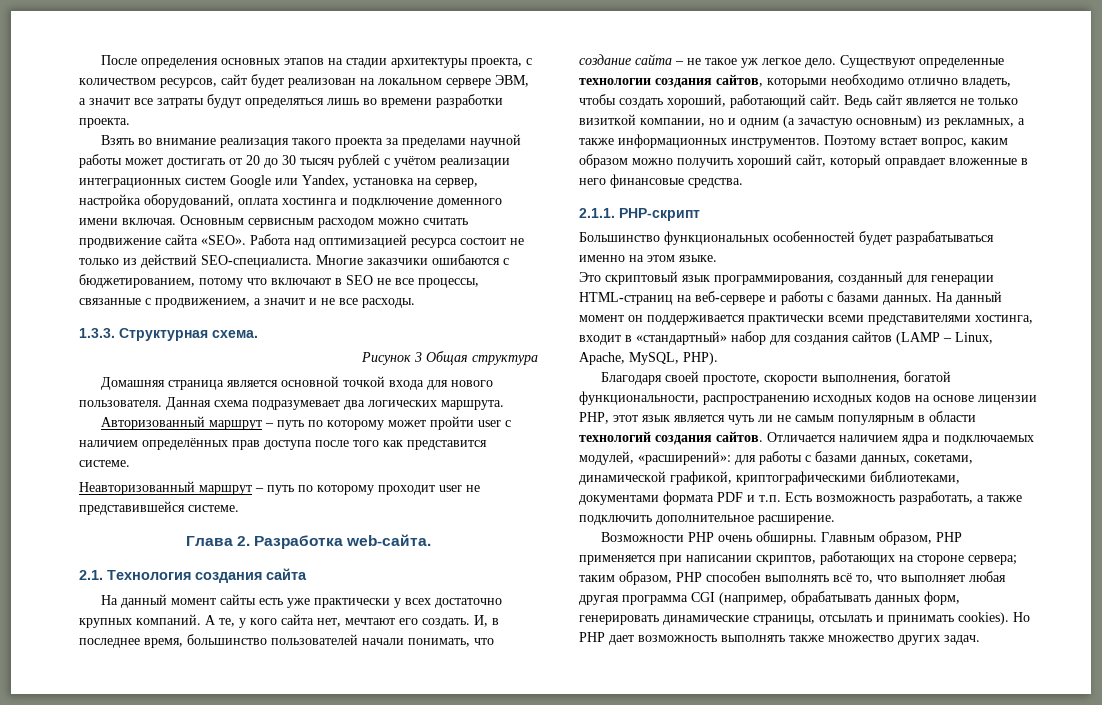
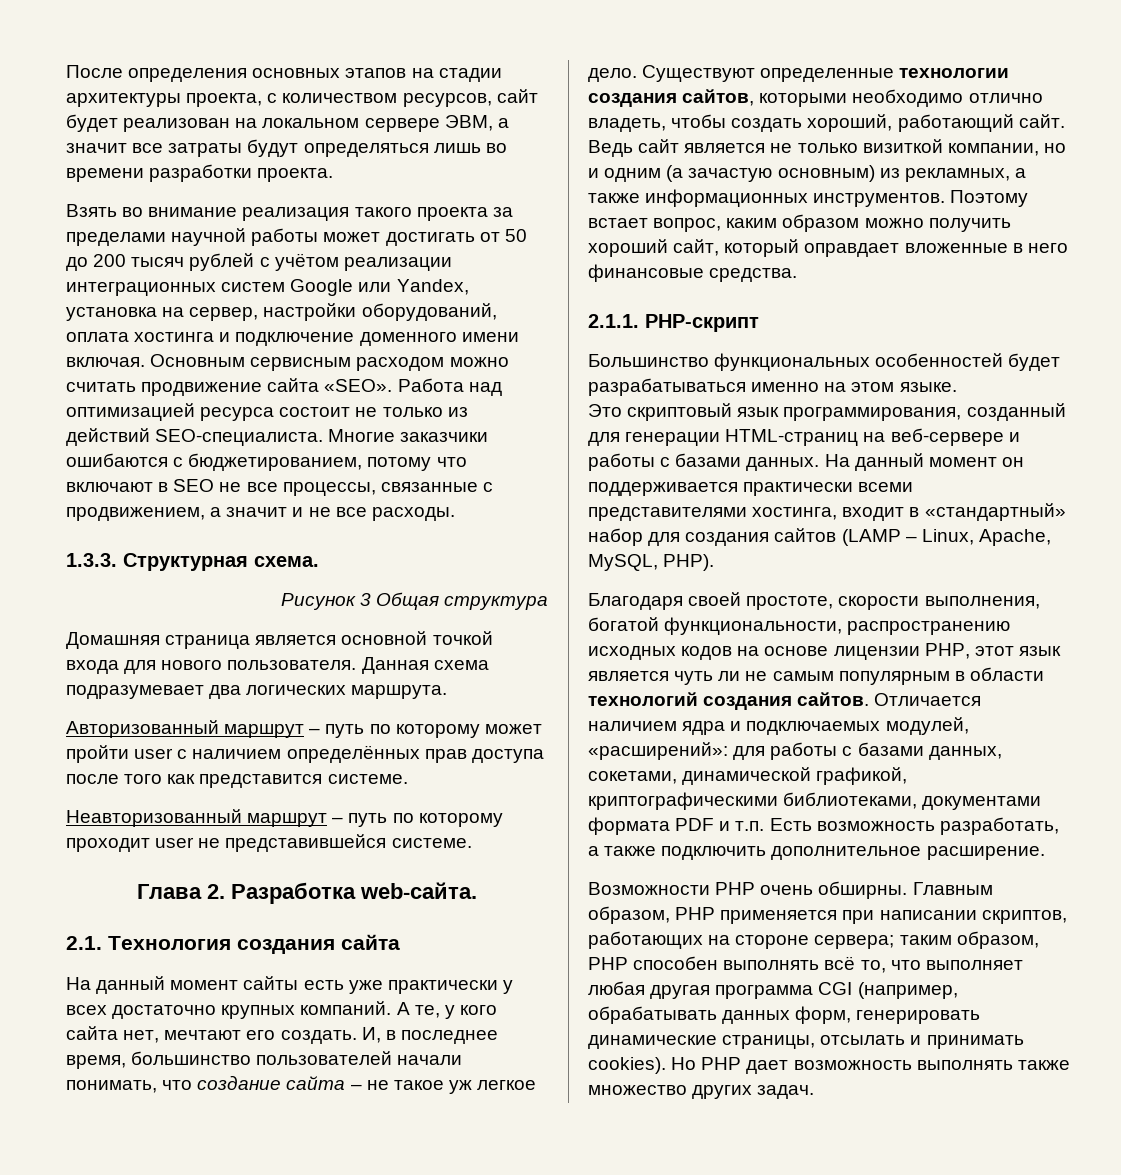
[246,155,296,168] 20 до 30 -> [504,229,527,242] [66,254,127,271] 50 до 200
[79,194,141,208] настройка -> [263,303,357,321] настройки

